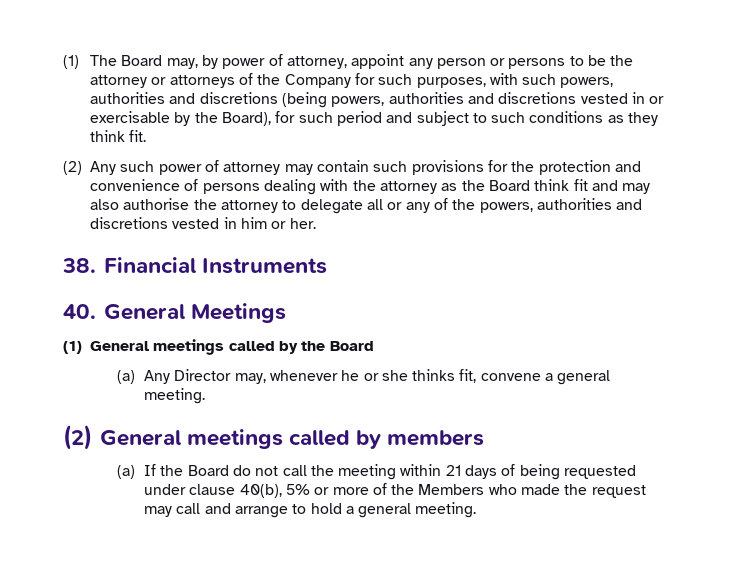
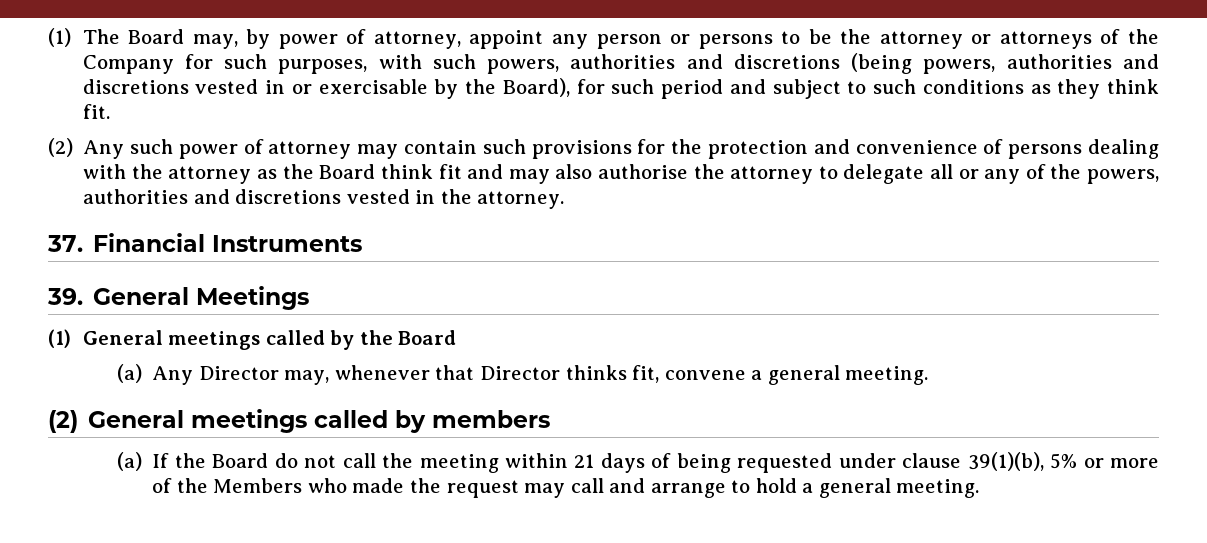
[240,217,316,229] [62,258,96,273] him or her. // 38. -> [440,189,565,209] [47,235,83,252] the attorney. // 37.
[63,304,96,319] 40. -> [47,288,83,305] 39.
[341,370,408,381] he or she -> [435,365,561,380] that Director
[239,484,282,498] 40(b), -> [967,452,1044,471] 39(1)(b),

